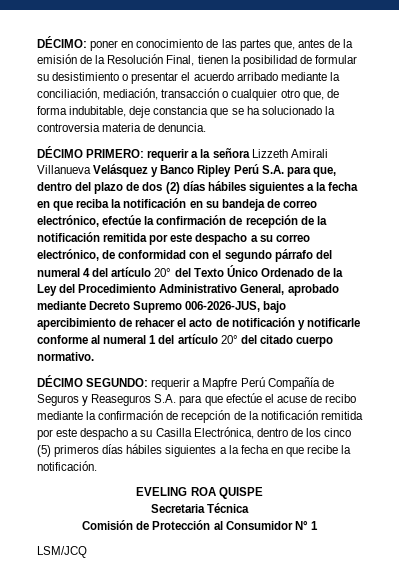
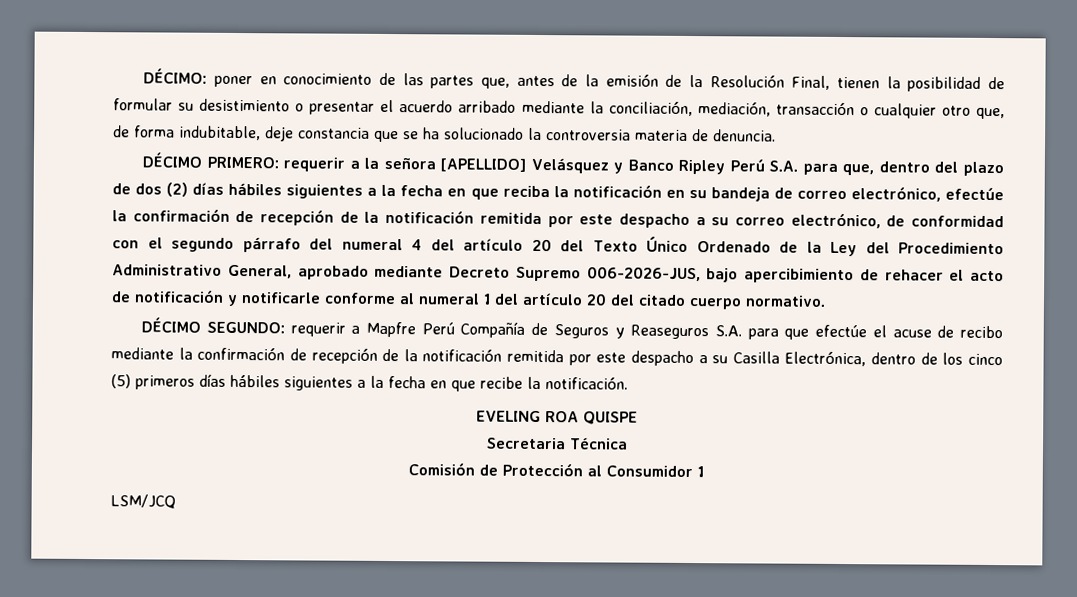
[251,149,328,158] [37,165,91,174] Lizzeth Amirali Villanueva -> [440,158,527,172] [APELLIDO]
[154,268,172,277] 20° -> [531,238,552,252] 20
[220,335,238,344] 20° -> [586,293,607,306] 20
[294,520,308,530] N° -> (693, 471) none

